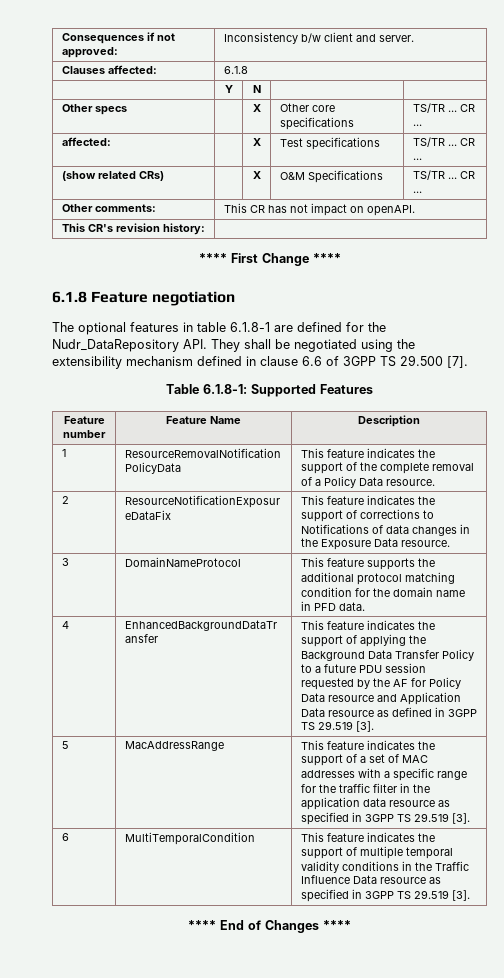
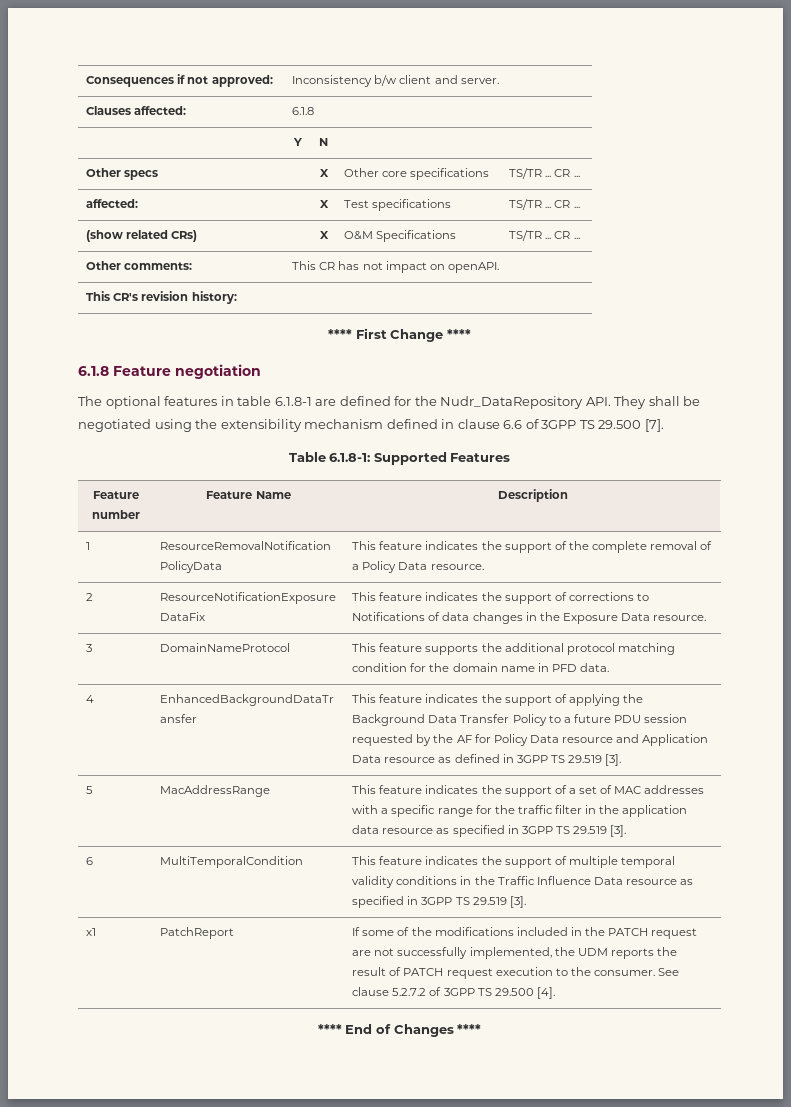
(470, 895) none -> [86,928,97,936] [160,927,235,939] [352,927,698,939] [352,947,677,959] [352,967,680,979] [352,987,555,999] // x1 | PatchReport | If some of the modifications included in the PATCH request are not successfully implemented, the UDM reports the result of PATCH request execution to the consumer. See clause 5.2.7.2 of 3GPP TS 29.500 [4].

